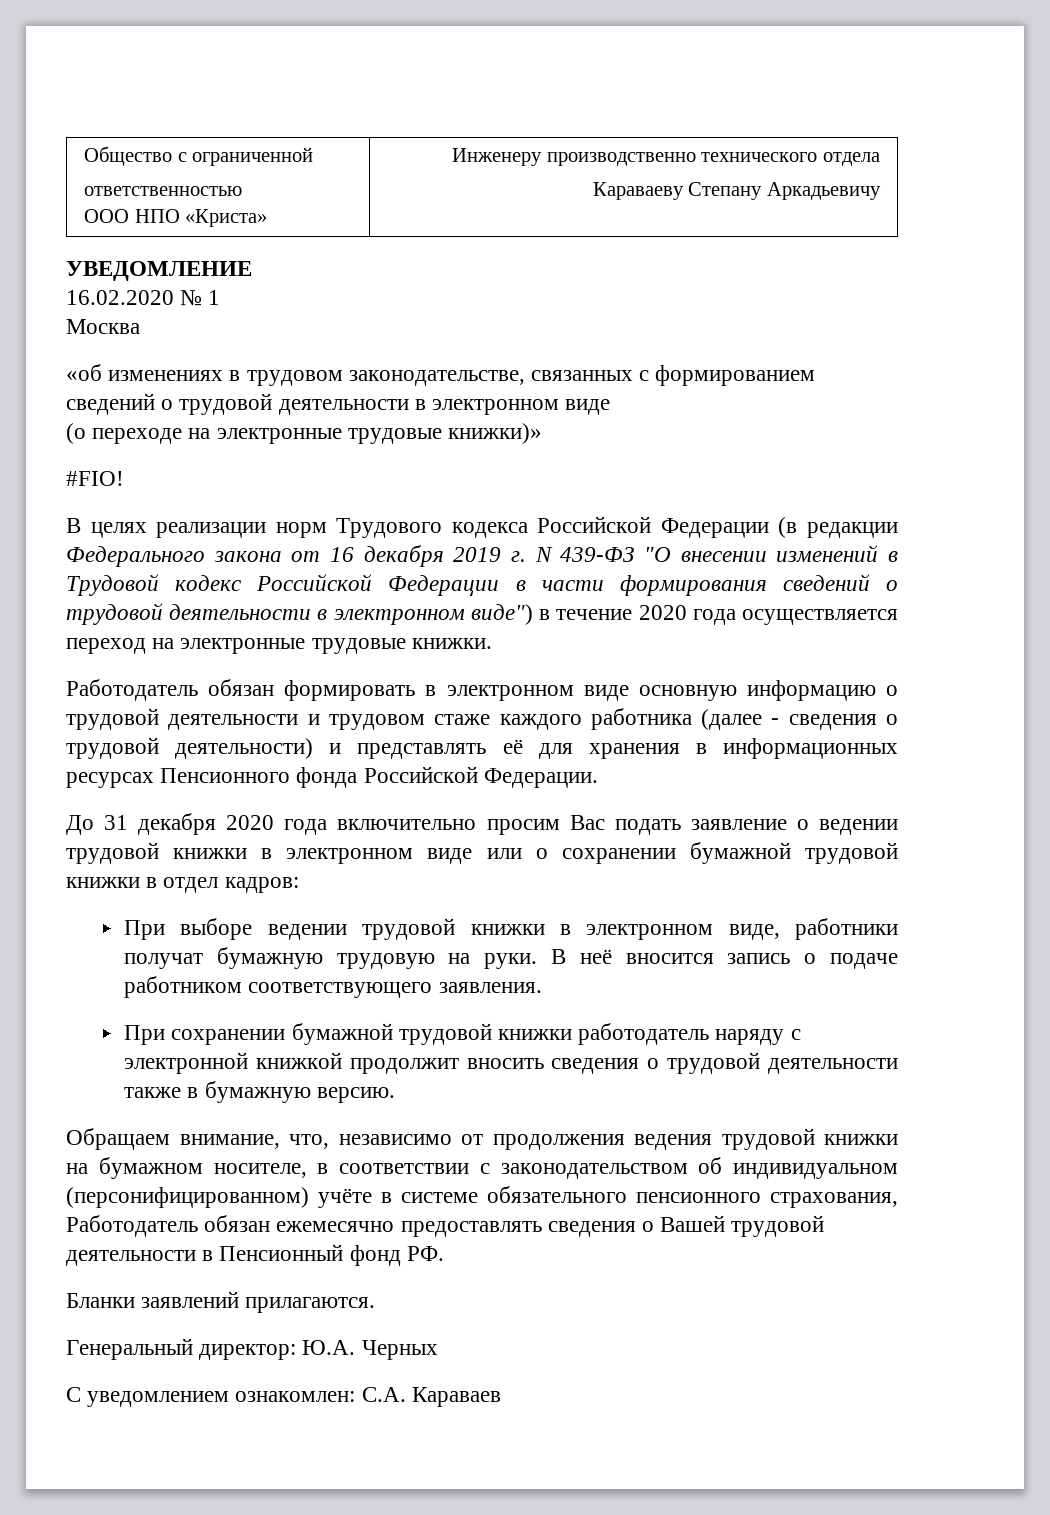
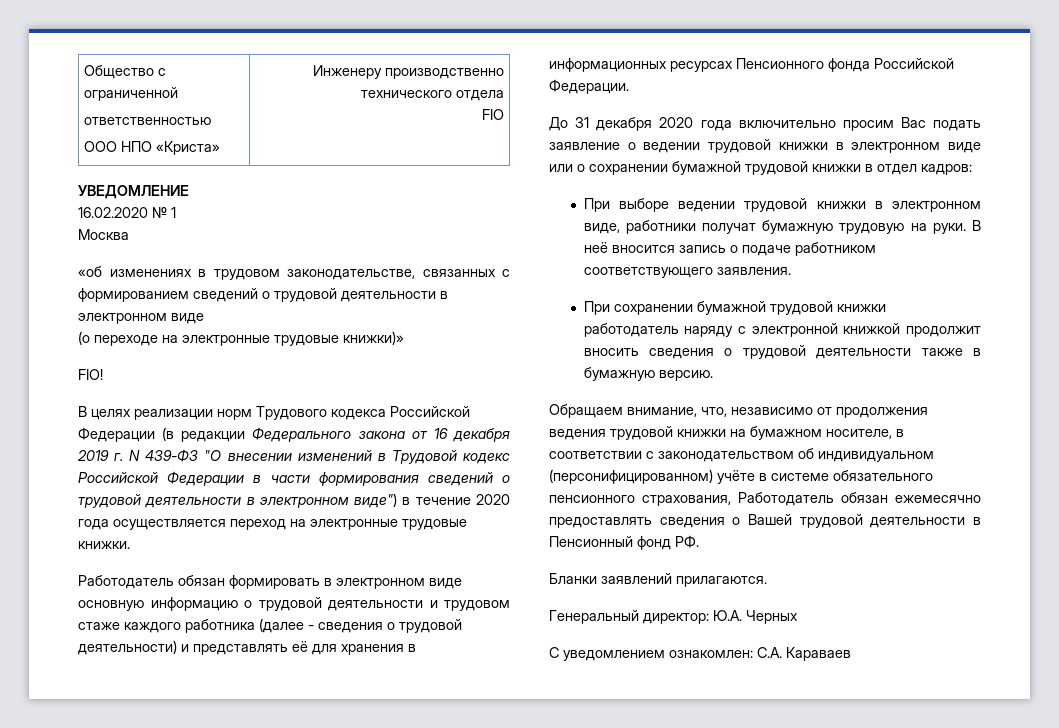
[592,182,881,200] Караваеву Степану Аркадьевичу -> [482,109,505,120] FIO
[66,471,124,486] #FIO! -> [78,369,103,380] FIO!

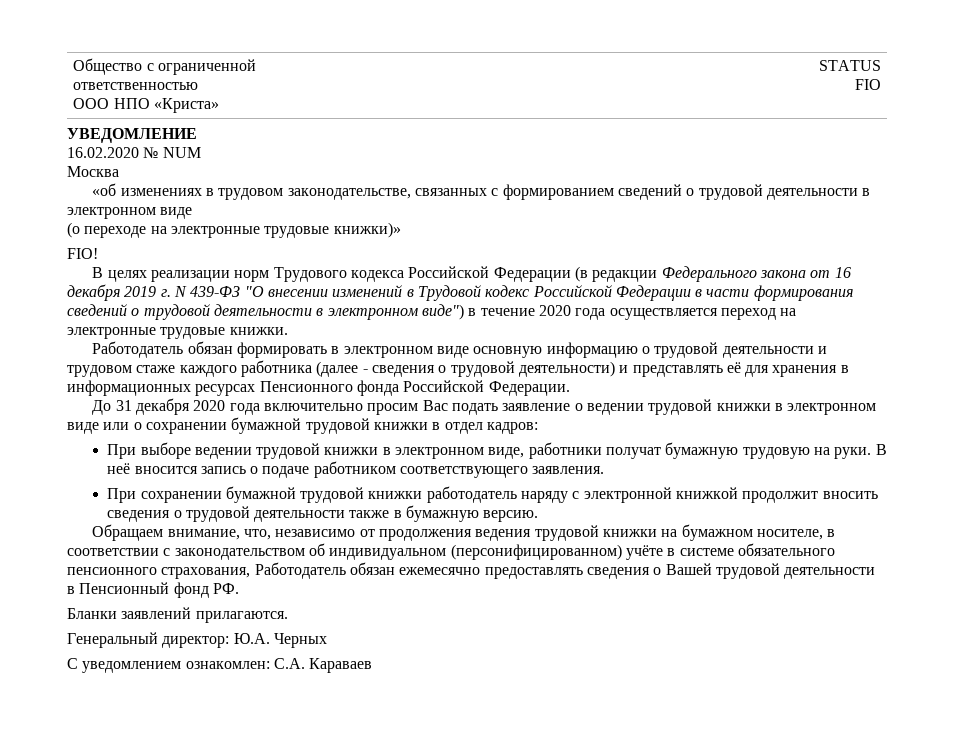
[313,65,505,79] [361,90,505,101] Инженеру производственно технического отдела -> [818,60,881,71] STATUS
[171,207,176,218] 1 -> [162,147,201,158] NUM

